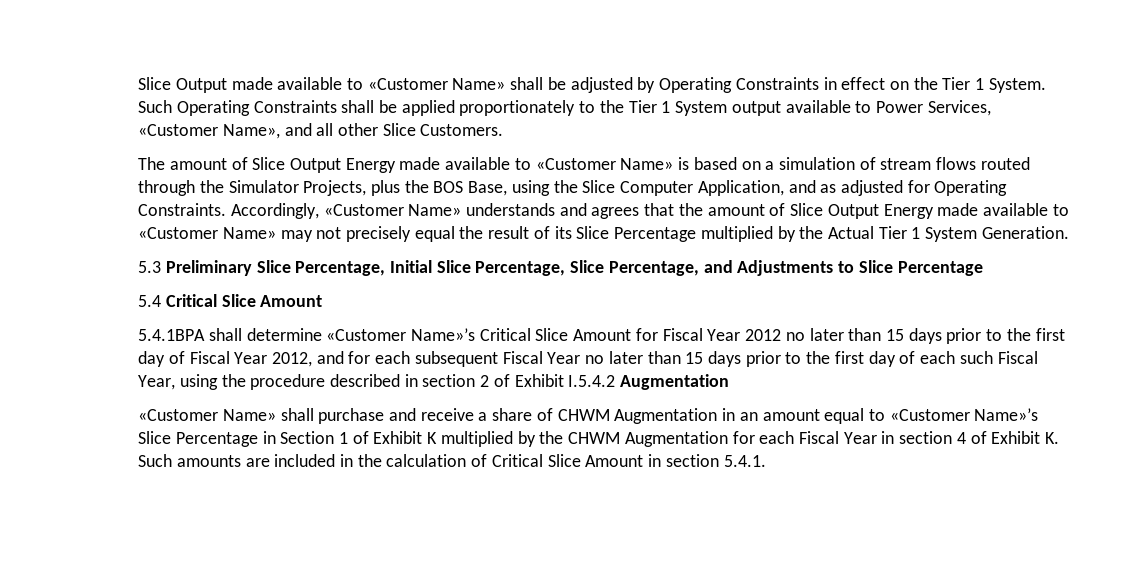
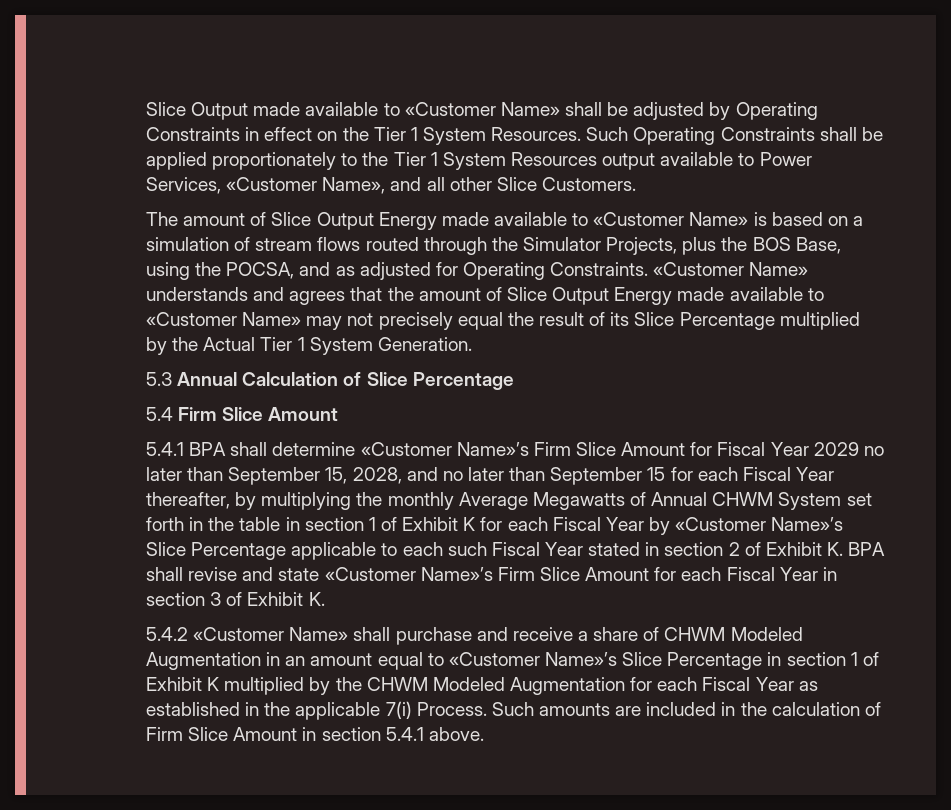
[988,78,1046,93] System. -> [422,127,582,145] System Resources.
(728, 108) none -> [510,152,597,166] Resources
[582,180,784,196] Slice Computer Application, -> [226,262,295,279] POCSA,
[230,203,319,219] Accordingly, -> (649, 269) none
[165,260,855,276] Preliminary Slice Percentage, Initial Slice Percentage, Slice Percentage, and Adjustments to -> [177,372,362,386] Annual Calculation of
[165,294,217,307] Critical -> [178,407,218,421] Firm
[138,329,206,341] 5.4.1BPA -> [146,442,227,456] 5.4.1 BPA
[479,328,531,341] Critical -> [533,442,571,456] Firm
[745,328,1065,344] [138,351,1038,367] [138,374,401,390] 2012 no later than 15 days prior to the first day of Fiscal Year 2012, and for each subsequent Fiscal Year no later than 15 days prior to the first day of each such Fiscal Year, using the procedure described -> [813,442,884,456] [146,467,834,485] [146,492,872,510] [146,517,844,535] [146,542,641,560] 2029 no later than September 15, 2028, and no later than September 15 for each Fiscal Year thereafter, by multiplying the monthly Average Megawatts of Annual CHWM System set forth in the table in section 1 of Exhibit K for each Fiscal Year by «Customer Name»’s Slice Percentage applicable to each such Fiscal Year stated
[568,374,730,390] I.5.4.2 Augmentation // -> [826,542,886,556] [146,567,837,581] [146,592,325,606] [146,627,189,641] K. BPA shall revise and state «Customer Name»’s Firm Slice Amount for each Fiscal Year in section 3 of Exhibit K. // 5.4.2
(610, 415) none -> [730,627,803,641] Modeled
[280,431,335,444] Section -> [786,652,846,666] section
(621, 438) none -> [432,677,505,691] Modeled
[881,431,1060,444] in section 4 of Exhibit K. -> [798,681,818,691] [146,701,487,720] as established in the applicable 7(i) Process.
[491,454,543,467] Critical -> [146,727,184,741] Firm
[723,455,766,467] 5.4.1. -> [385,727,484,741] 5.4.1 above.

